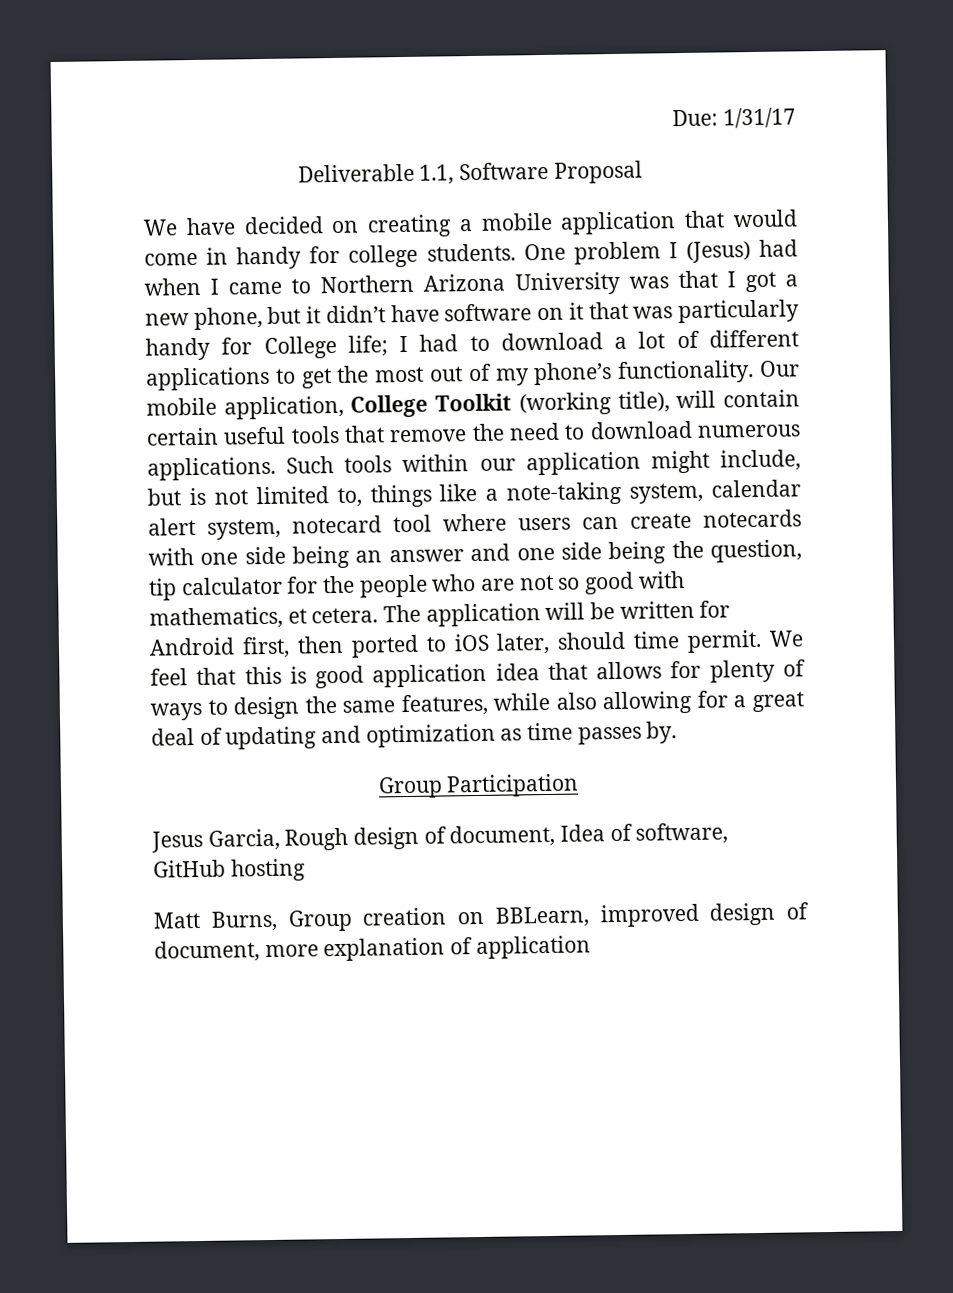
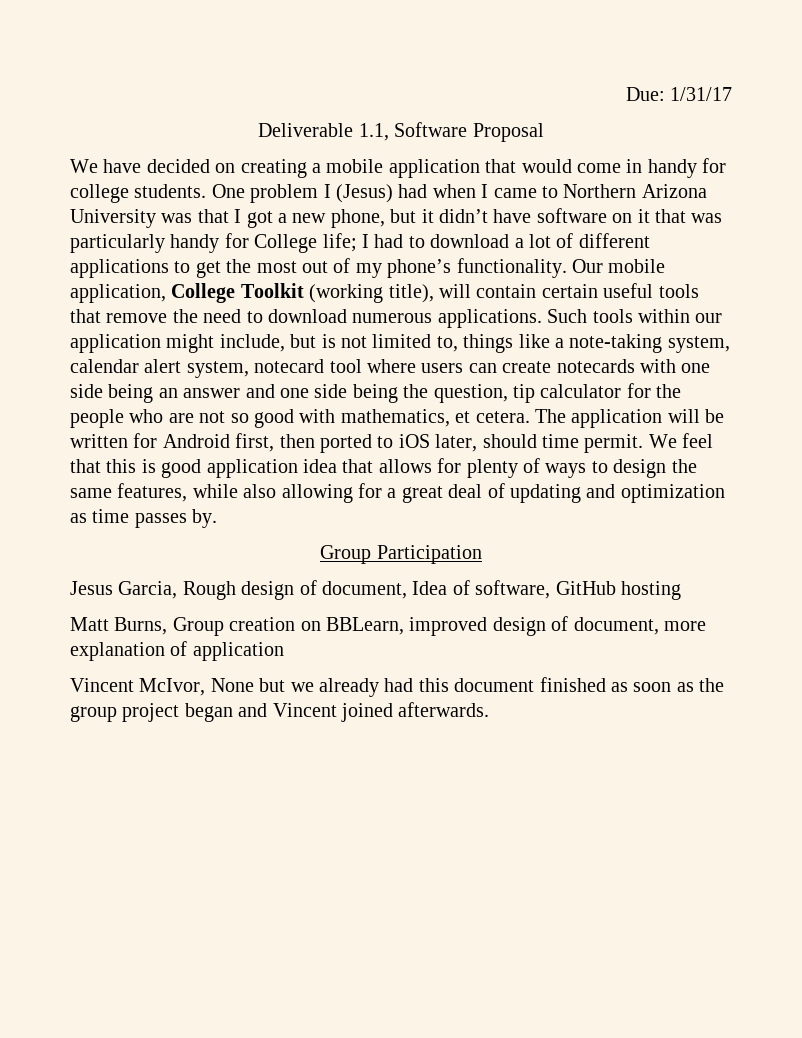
(591, 947) none -> [70,677,725,697] [70,702,490,722] // Vincent McIvor, None but we already had this document finished as soon as the group project began and Vincent joined afterwards.

